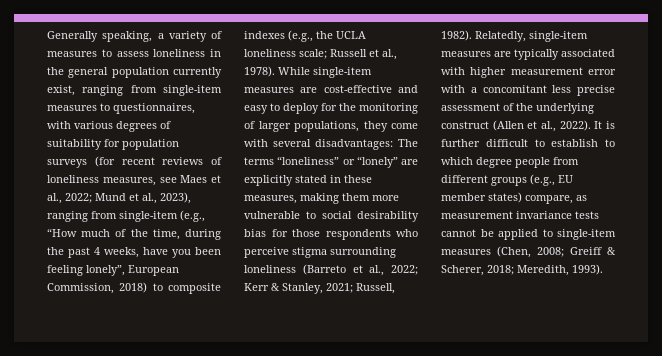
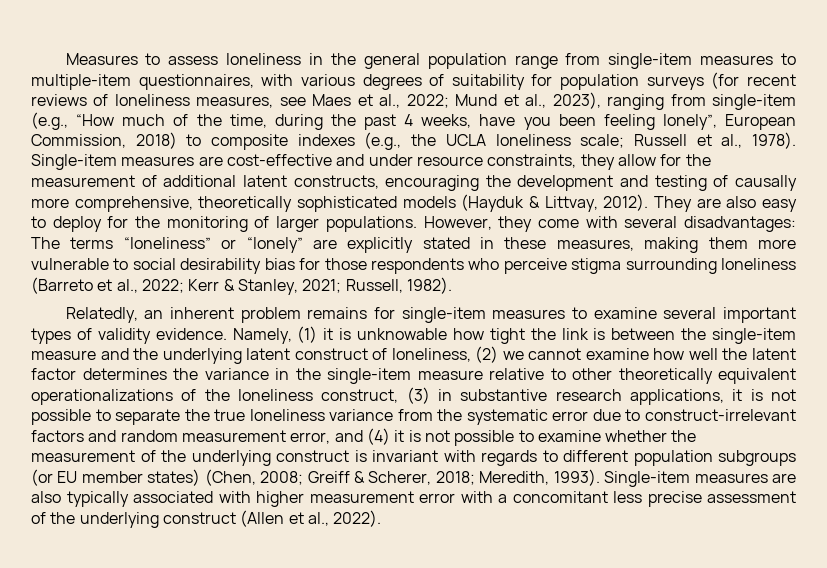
[47,31,222,42] [47,51,97,57] Generally speaking, a variety of measures -> [65,53,138,65] Measures
[173,67,222,78] [47,85,124,96] currently exist, ranging -> [514,55,558,69] range
(110, 107) none -> [31,74,131,90] multiple-item
[278,67,372,78] While single-item -> [31,154,117,170] Single-item
(418, 89) none -> [368,154,711,170] [31,175,797,191] [31,194,757,212] under resource constraints, they allow for the measurement of additional latent constructs, encouraging the development and testing of causally more comprehensive, theoretically sophisticated models (Hayduk & Littvay, 2012). They are also
[294,121,359,132] populations, -> [325,216,492,232] populations. However,
[475,31,588,42] [441,51,511,57] Relatedly, single-item measures are -> [65,307,797,323] [31,326,796,344] [31,346,796,364] [31,368,796,384] [31,387,797,405] [31,409,797,425] [31,428,697,446] [31,450,796,466] [31,469,797,487] [31,491,61,503] // Relatedly, an inherent problem remains for single-item measures to examine several important types of validity evidence. Namely, (1) it is unknowable how tight the link is between the single-item measure and the underlying latent construct of loneliness, (2) we cannot examine how well the latent factor determines the variance in the single-item measure relative to other theoretically equivalent operationalizations of the loneliness construct, (3) in substantive research applications, it is not possible to separate the true loneliness variance from the systematic error due to construct-irrelevant factors and random measurement error, and (4) it is not possible to examine whether the measurement of the underlying construct is invariant with regards to different population subgroups (or EU member states) (Chen, 2008; Greiff & Scherer, 2018; Meredith, 1993). Single-item measures are also
[594,121,615,129] [441,139,615,147] [441,157,579,168] [441,174,573,186] [441,192,587,204] [441,211,599,219] [441,229,616,240] [441,246,616,258] [441,264,603,276] It is further difficult to establish to which degree people from different groups (e.g., EU member states) compare, as measurement invariance tests cannot be applied to single-item measures (Chen, 2008; Greiff & Scherer, 2018; Meredith, 1993). -> (382, 518) none

